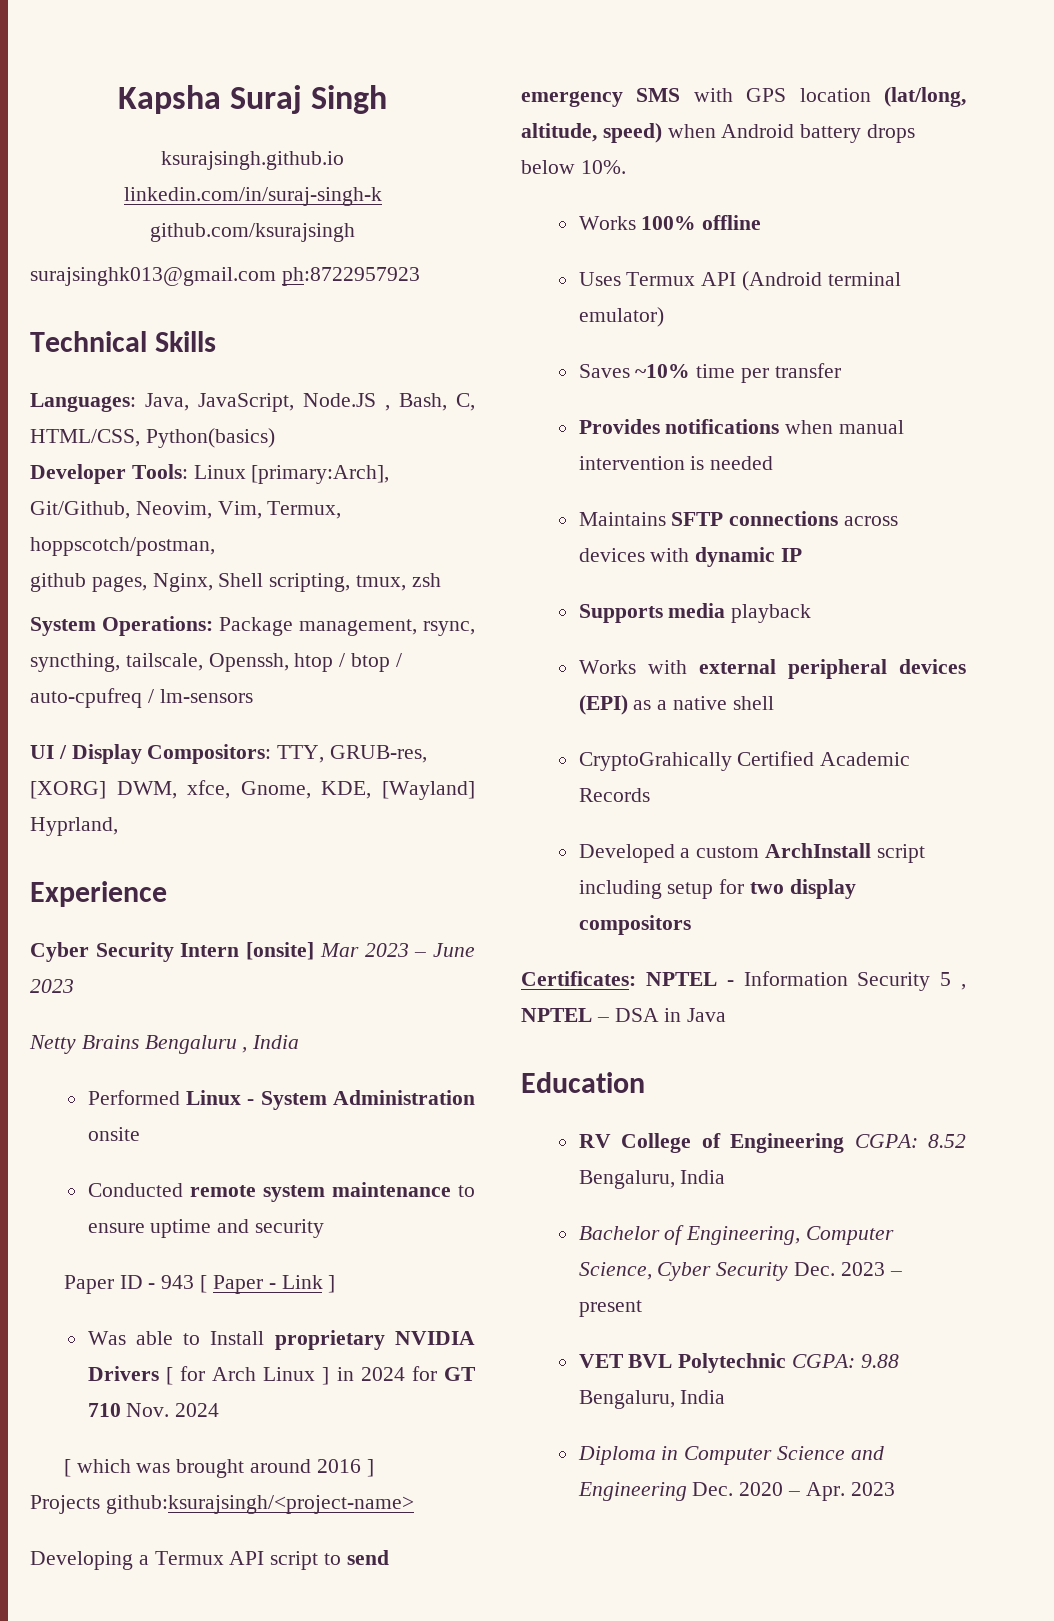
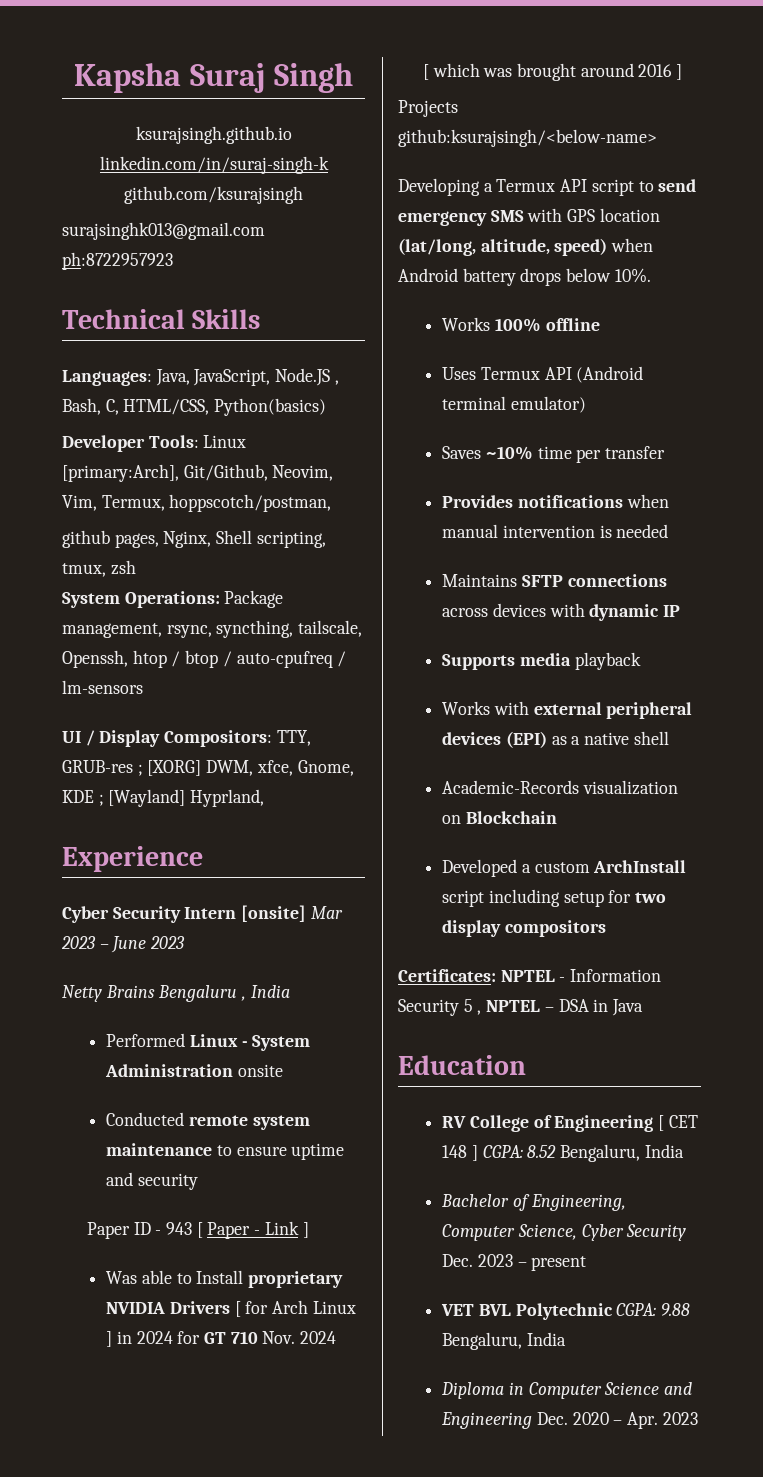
[330,745,428,763] GRUB-res, -> [62,760,143,776] GRUB-res ;
[321,781,372,799] KDE, -> [62,790,104,806] KDE ;
[105,1495,414,1514] github:ksurajsingh/<project-name> -> [398,129,657,147] github:ksurajsingh/<below-name>
[578,751,911,771] [578,788,650,802] CryptoGrahically Certified Academic Records -> [442,780,678,795] [442,811,557,824] Academic-Records visualization on Blockchain
(845, 1143) none -> [657,1115,698,1131] [442,1145,478,1161] [ CET 148 ]

